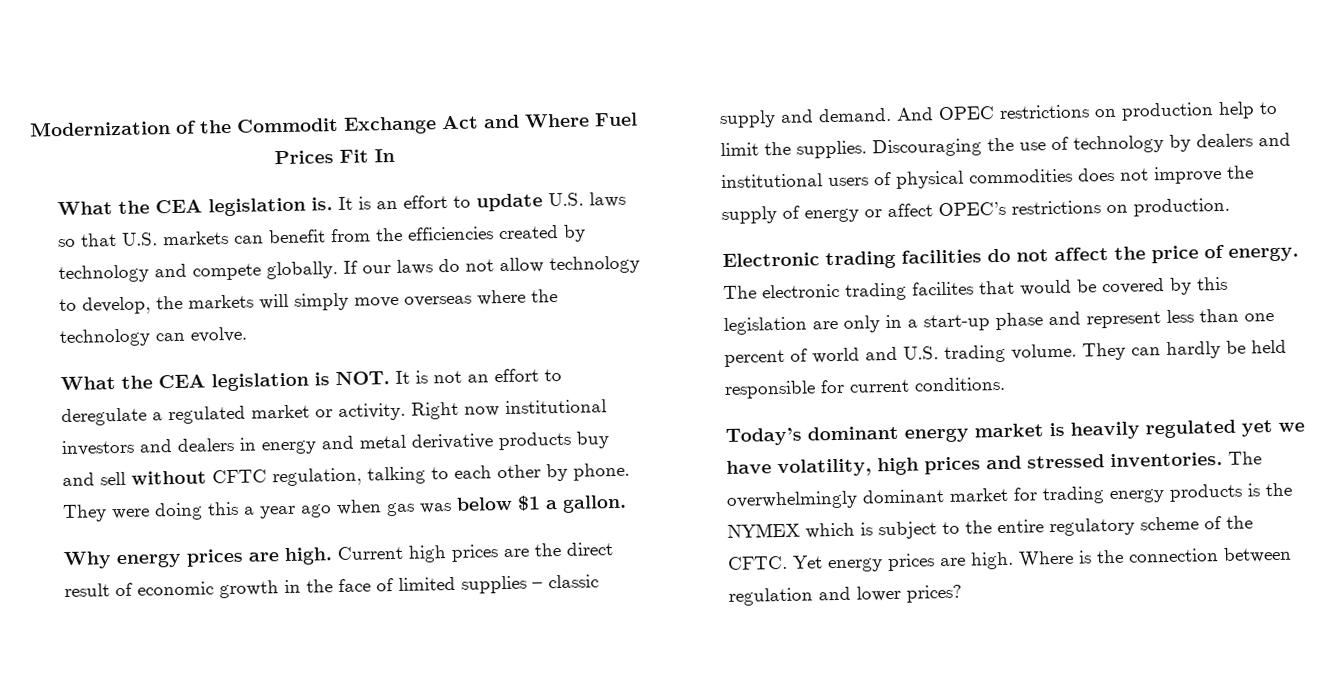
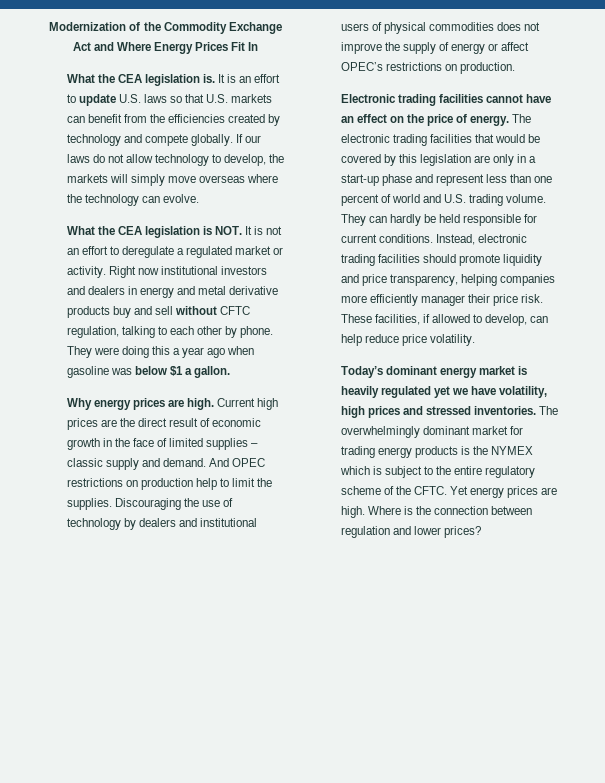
[236,117,339,133] Commodit -> [163,22,227,34] Commodity
[594,112,638,127] Fuel -> [154,42,193,54] Energy
[385,502,415,517] gas -> [66,366,109,378] gasoline
[986,247,1109,263] do not affect -> [485,94,552,103] [340,114,404,123] cannot have an effect on
[911,281,974,296] facilites -> [429,134,472,143] facilities
(1005, 384) none -> [435,234,527,245] [340,254,543,266] [340,274,556,286] [340,294,544,306] [340,314,549,326] [340,334,475,346] Instead, electronic trading facilities should promote liquidity and price transparency, helping companies more efficiently manager their price risk. These facilities, if allowed to develop, can help reduce price volatility.

